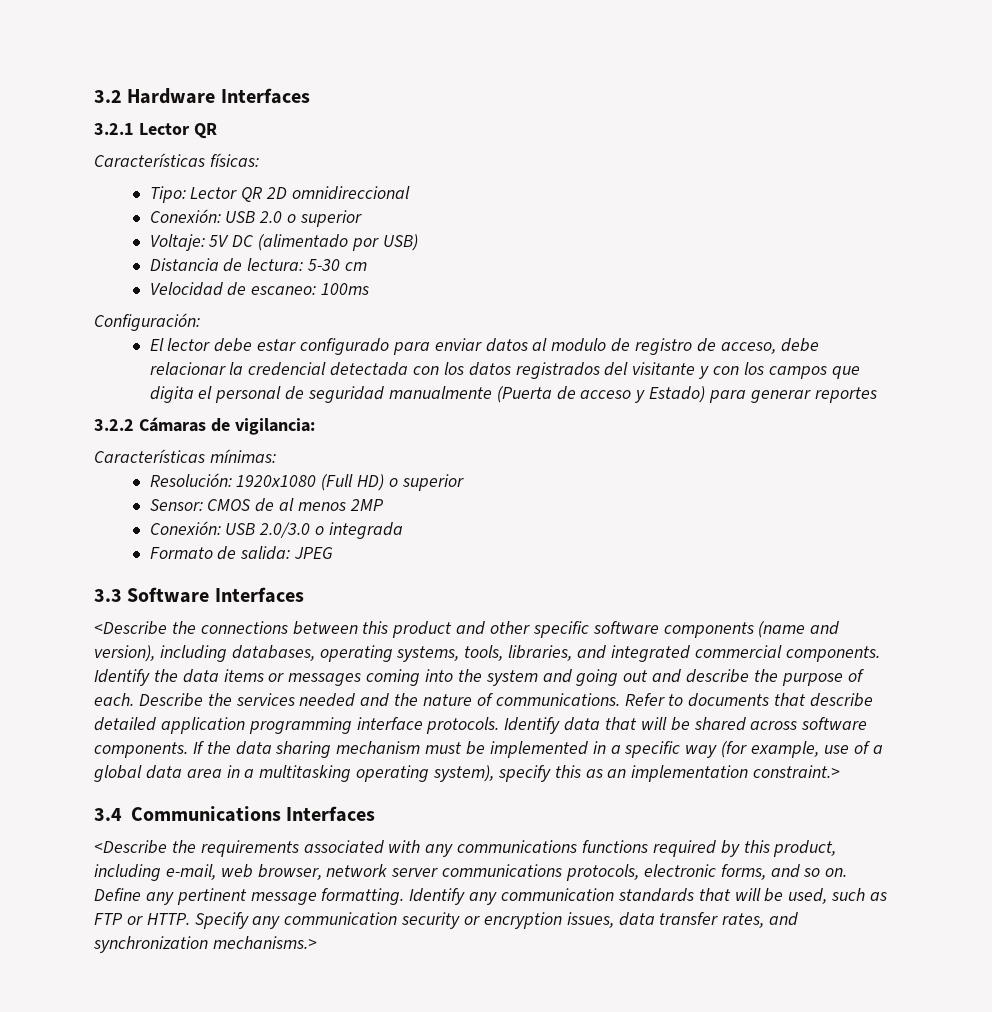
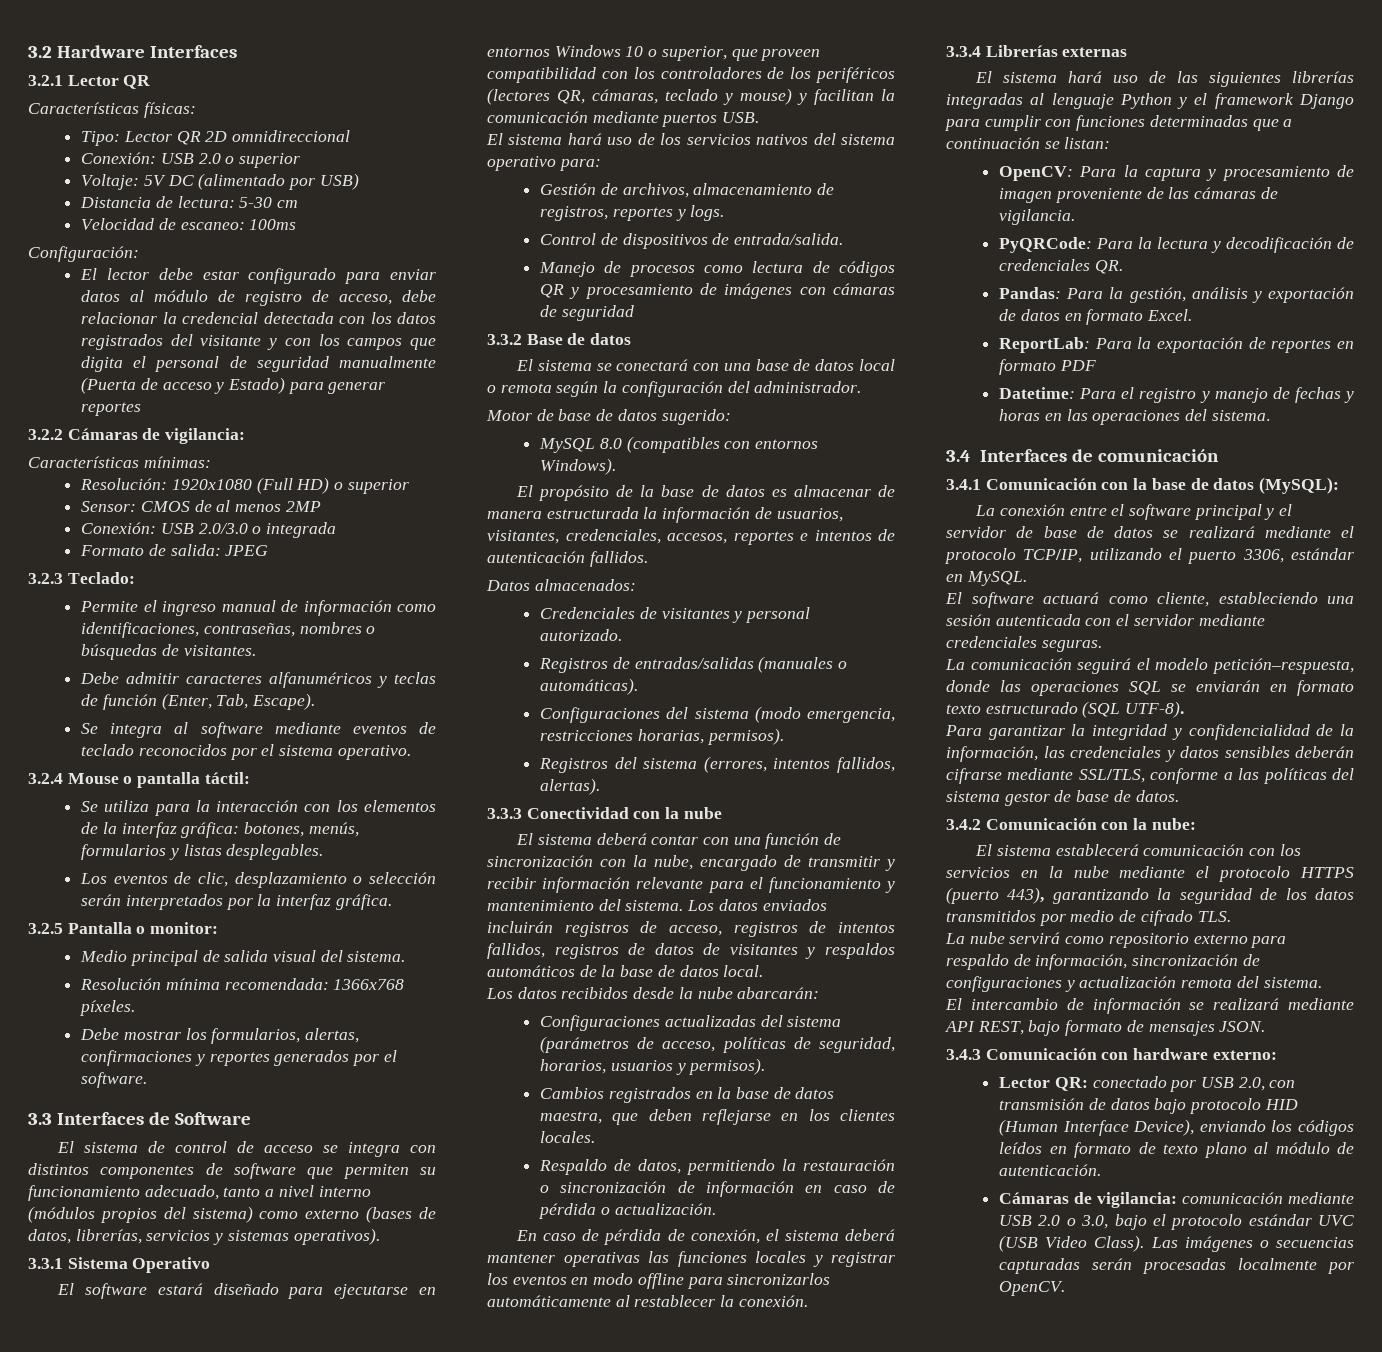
[551,338,607,352] modulo -> [154,290,209,302] módulo
(334, 553) none -> [28,572,135,584] [80,600,436,616] [81,622,376,638] [81,644,256,660] [80,672,437,688] [81,693,315,710] [81,722,436,738] [81,744,411,760] [28,772,250,788] [81,800,437,816] [81,822,359,838] [81,844,324,860] [80,872,436,888] [81,894,392,910] [28,922,219,934] [80,950,406,966] [80,978,405,990] [79,1000,136,1016] [80,1028,359,1044] [81,1050,397,1066] [81,1072,148,1088] // 3.2.3 Teclado: // Permite el ingreso manual de información como identificaciones, contraseñas, nombres o búsquedas de visitantes. // Debe admitir caracteres alfanuméricos y teclas de función (Enter, Tab, Escape). // Se integra al software mediante eventos de teclado reconocidos por el sistema operativo. // 3.2.4 Mouse o pantalla táctil: // Se utiliza para la interacción con los elementos de la interfaz gráfica: botones, menús, formularios y listas desplegables. // Los eventos de clic, desplazamiento o selección serán interpretados por la interfaz gráfica. // 3.2.5 Pantalla o monitor: // Medio principal de salida visual del sistema. // Resolución mínima recomendada: 1366x768 píxeles. // Debe mostrar los formularios, alertas, confirmaciones y reportes generados por el software.
(122, 595) none -> [56,1112,170,1125] Interfaces de
[214,587,304,603] [94,621,840,638] [94,645,880,662] [94,669,865,686] [94,693,874,707] [94,717,868,734] [94,741,883,758] [94,765,841,782] Interfaces // <Describe the connections between this product and other specific software components (name and version), including databases, operating systems, tools, libraries, and integrated commercial components. Identify the data items or messages coming into the system and going out and describe the purpose of each. Describe the services needed and the nature of communications. Refer to documents that describe detailed application programming interface protocols. Identify data that will be shared across software components. If the data sharing mechanism must be implemented in a specific way (for example, use of a global data area in a multitasking operating system), specify this as an implementation constraint.> -> [57,1141,436,1157] [28,1163,436,1179] [28,1185,371,1201] [28,1206,436,1223] [28,1228,380,1245] [28,1257,211,1273] [57,1283,437,1299] [487,45,821,61] [487,67,895,83] [487,88,895,105] [487,111,760,127] [486,133,895,145] [487,156,601,171] [540,183,834,198] [540,205,725,221] [540,233,843,249] [539,261,895,277] [540,283,895,299] [540,305,634,321] [487,333,632,345] [516,359,895,371] [487,381,862,397] [486,409,731,425] [539,436,818,453] [540,458,617,475] [516,485,895,501] [487,507,843,523] [487,529,895,545] [487,551,648,567] [486,579,636,591] [540,607,810,623] [540,629,623,641] [539,656,847,673] [540,678,639,695] [540,706,895,723] [540,728,784,745] [539,756,895,773] [540,778,601,795] [487,807,722,819] [516,833,842,849] [487,855,895,871] [487,877,896,893] [487,899,827,911] [487,921,895,937] [487,943,895,959] [487,965,764,977] [486,987,820,999] [540,1015,842,1031] [540,1036,895,1053] [540,1058,766,1075] [540,1087,835,1103] [540,1109,895,1125] [540,1131,596,1143] [539,1159,895,1175] [540,1181,895,1197] [538,1203,716,1219] [516,1229,895,1245] [487,1251,895,1267] [487,1273,831,1289] [487,1295,808,1307] [946,45,1128,57] [975,71,1354,87] [946,93,1354,109] [944,115,1293,131] [946,137,1111,149] [999,165,1354,181] [999,187,1278,203] [999,209,1076,225] [999,237,1354,253] [999,259,1123,274] [999,287,1354,303] [999,309,1192,325] [999,337,1354,353] [999,359,1096,375] [999,387,1354,403] [999,409,1270,425] // El sistema de control de acceso se integra con distintos componentes de software que permiten su funcionamiento adecuado, tanto a nivel interno (módulos propios del sistema) como externo (bases de datos, librerías, servicios y sistemas operativos). // 3.3.1 Sistema Operativo // El software estará diseñado para ejecutarse en entornos Windows 10 o superior, que proveen compatibilidad con los controladores de los periféricos (lectores QR, cámaras, teclado y mouse) y facilitan la comunicación mediante puertos USB. // El sistema hará uso de los servicios nativos del sistema operativo para: // Gestión de archivos, almacenamiento de registros, reportes y logs. // Control de dispositivos de entrada/salida. // Manejo de procesos como lectura de códigos QR y procesamiento de imágenes con cámaras de seguridad // 3.3.2 Base de datos // El sistema se conectará con una base de datos local o remota según la configuración del administrador. // Motor de base de datos sugerido: // MySQL 8.0 (compatibles con entornos Windows). // El propósito de la base de datos es almacenar de manera estructurada la información de usuarios, visitantes, credenciales, accesos, reportes e intentos de autenticación fallidos. // Datos almacenados: // Credenciales de visitantes y personal autorizado. // Registros de entradas/salidas (manuales o automáticas). // Configuraciones del sistema (modo emergencia, restricciones horarias, permisos). // Registros del sistema (errores, intentos fallidos, alertas). // 3.3.3 Conectividad con la nube // El sistema deberá contar con una función de sincronización con la nube, encargado de transmitir y recibir información relevante para el funcionamiento y mantenimiento del sistema. Los datos enviados incluirán registros de acceso, registros de intentos fallidos, registros de datos de visitantes y respaldos automáticos de la base de datos local. // Los datos recibidos desde la nube abarcarán: // Configuraciones actualizadas del sistema (parámetros de acceso, políticas de seguridad, horarios, usuarios y permisos). // Cambios registrados en la base de datos maestra, que deben reflejarse en los clientes locales. // Respaldo de datos, permitiendo la restauración o sincronización de información en caso de pérdida o actualización. // En caso de pérdida de conexión, el sistema deberá mantener operativas las funciones locales y registrar los eventos en modo offline para sincronizarlos automáticamente al restablecer la conexión. // 3.3.4 Librerías externas // El sistema hará uso de las siguientes librerías integradas al lenguaje Python y el framework Django para cumplir con funciones determinadas que a continuación se listan: // OpenCV: Para la captura y procesamiento de imagen proveniente de las cámaras de vigilancia. // PyQRCode: Para la lectura y decodificación de credenciales QR. // Pandas: Para la gestión, análisis y exportación de datos en formato Excel. // ReportLab: Para la exportación de reportes en formato PDF // Datetime: Para el registro y manejo de fechas y horas en las operaciones del sistema.
[131,806,376,822] [94,840,837,857] [94,864,848,881] [94,888,888,905] [94,912,799,929] [93,936,317,953] Communications Interfaces // <Describe the requirements associated with any communications functions required by this product, including e-mail, web browser, network server communications protocols, electronic forms, and so on. Define any pertinent message formatting. Identify any communication standards that will be used, such as FTP or HTTP. Specify any communication security or encryption issues, data transfer rates, and synchronization mechanisms.> -> [979,449,1219,462] [946,477,1340,494] [975,504,1293,520] [946,526,1354,538] [944,548,1354,564] [946,571,1027,586] [945,592,1354,608] [946,614,1265,626] [946,636,1102,652] [945,658,1354,674] [946,680,1354,696] [946,701,1185,718] [945,724,1354,740] [946,746,1354,762] [946,768,1354,784] [946,790,1179,806] [946,818,1196,830] [975,844,1301,856] [946,866,1354,882] [946,887,1354,904] [946,910,1231,926] [945,932,1287,948] [946,954,1260,970] [946,976,1322,992] [945,998,1354,1014] [945,1020,1266,1036] [946,1048,1277,1060] [999,1076,1296,1092] [999,1098,1298,1114] [999,1119,1354,1136] [999,1142,1354,1158] [999,1164,1102,1176] [999,1192,1354,1208] [999,1214,1354,1230] [999,1235,1354,1252] [999,1258,1354,1274] [999,1281,1066,1296] Interfaces de comunicación // 3.4.1 Comunicación con la base de datos (MySQL): // La conexión entre el software principal y el servidor de base de datos se realizará mediante el protocolo TCP/IP, utilizando el puerto 3306, estándar en MySQL. // El software actuará como cliente, estableciendo una sesión autenticada con el servidor mediante credenciales seguras. // La comunicación seguirá el modelo petición–respuesta, donde las operaciones SQL se enviarán en formato texto estructurado (SQL UTF-8). // Para garantizar la integridad y confidencialidad de la información, las credenciales y datos sensibles deberán cifrarse mediante SSL/TLS, conforme a las políticas del sistema gestor de base de datos. // 3.4.2 Comunicación con la nube: // El sistema establecerá comunicación con los servicios en la nube mediante el protocolo HTTPS (puerto 443), garantizando la seguridad de los datos transmitidos por medio de cifrado TLS. // La nube servirá como repositorio externo para respaldo de información, sincronización de configuraciones y actualización remota del sistema. // El intercambio de información se realizará mediante API REST, bajo formato de mensajes JSON. // 3.4.3 Comunicación con hardware externo: // Lector QR: conectado por USB 2.0, con transmisión de datos bajo protocolo HID (Human Interface Device), enviando los códigos leídos en formato de texto plano al módulo de autenticación. // Cámaras de vigilancia: comunicación mediante USB 2.0 o 3.0, bajo el protocolo estándar UVC (USB Video Class). Las imágenes o secuencias capturadas serán procesadas localmente por OpenCV.

